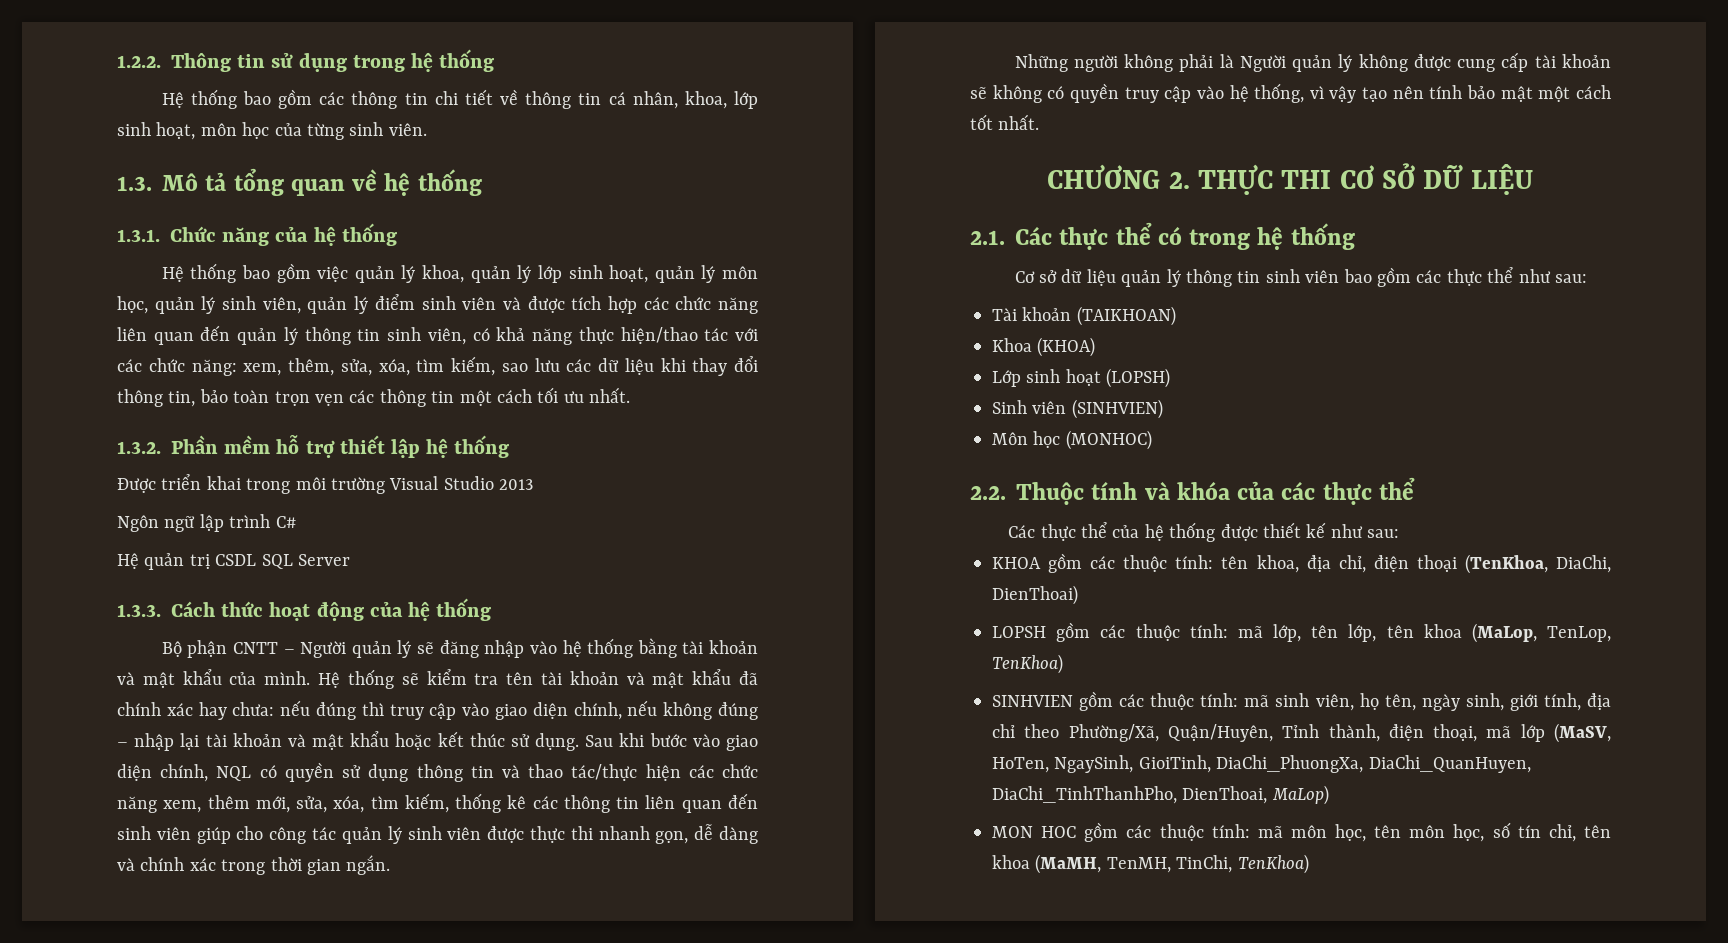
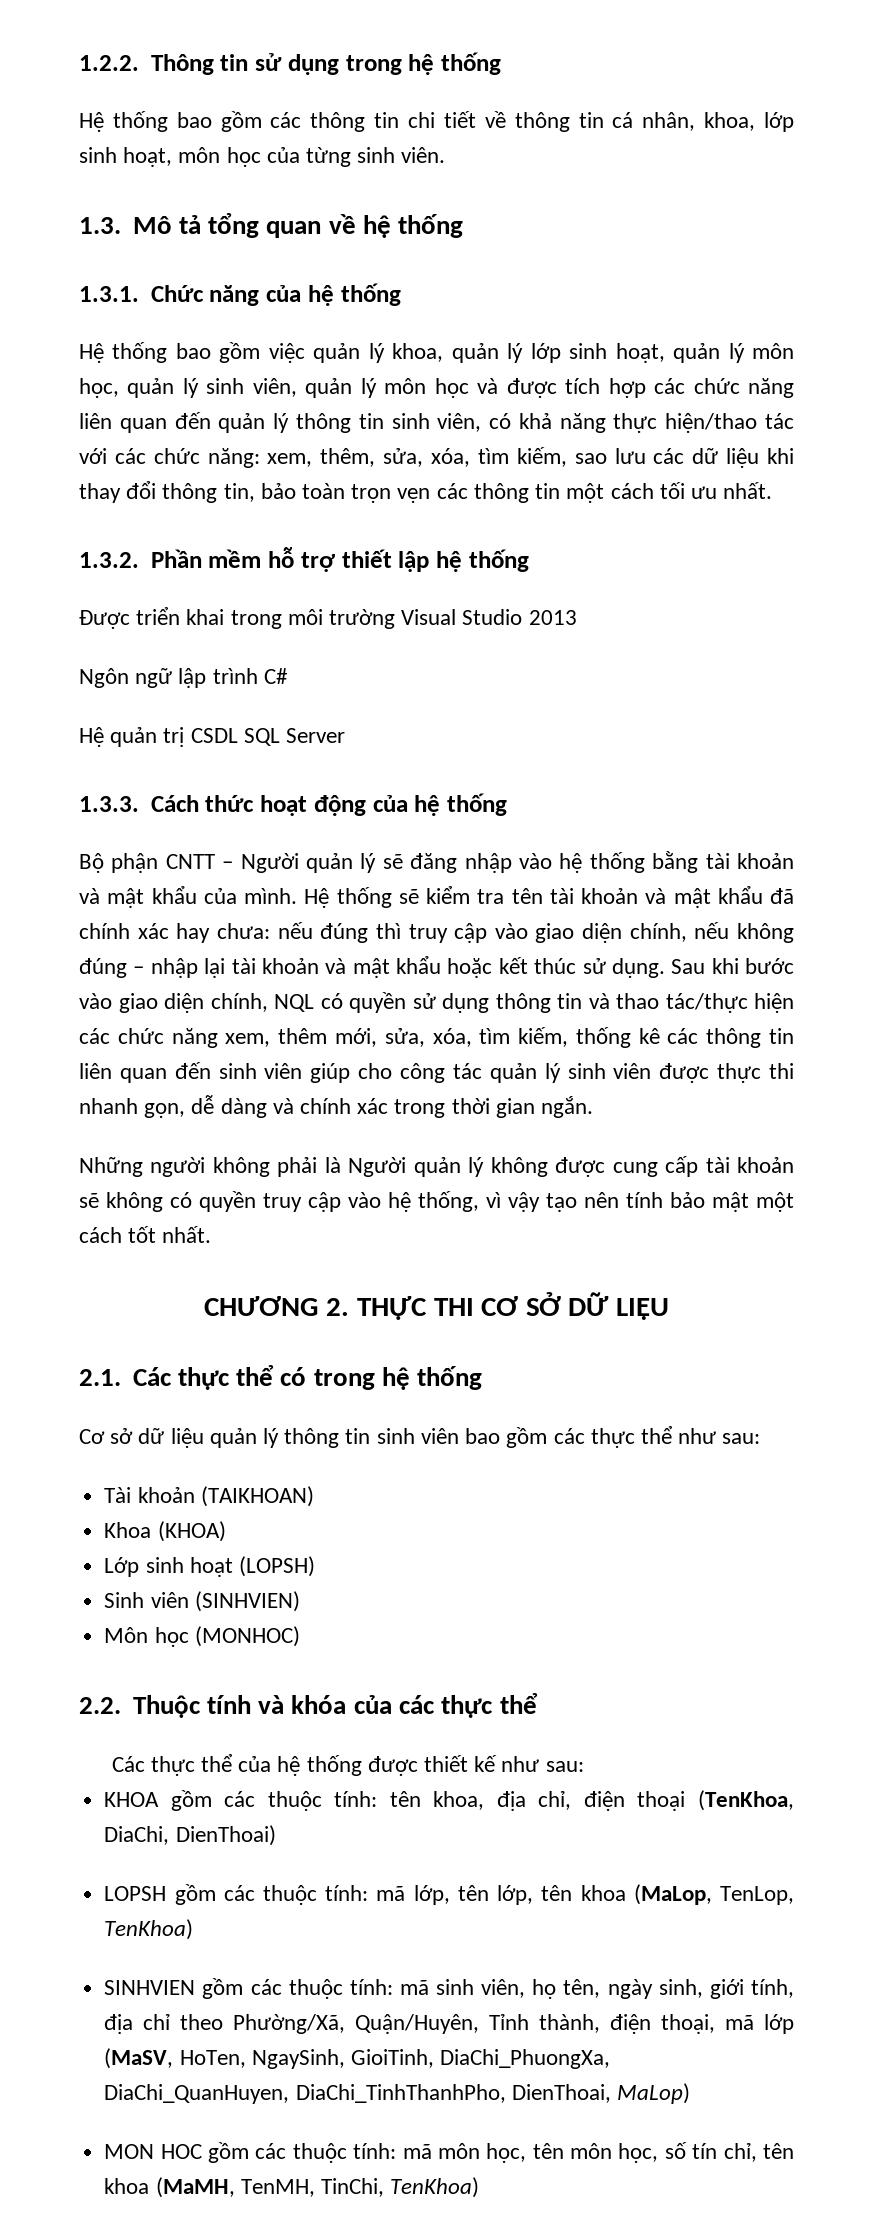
[374,294,497,310] điểm sinh viên -> [384,378,469,398] môn học

